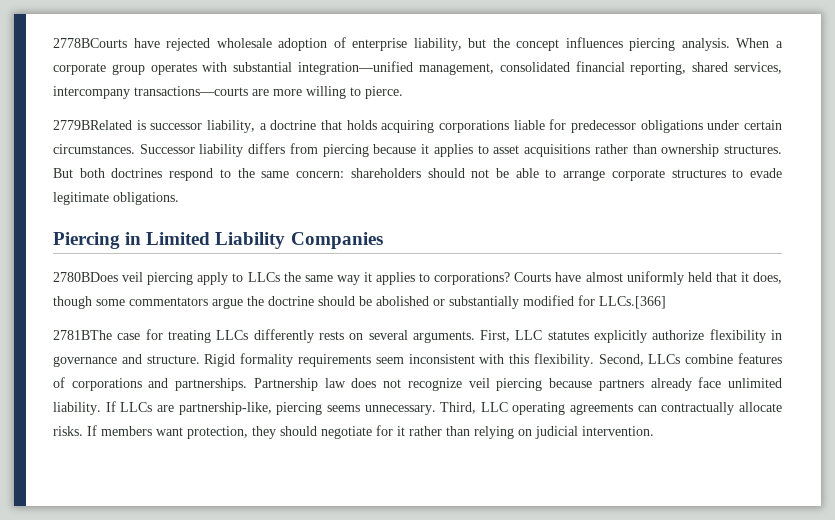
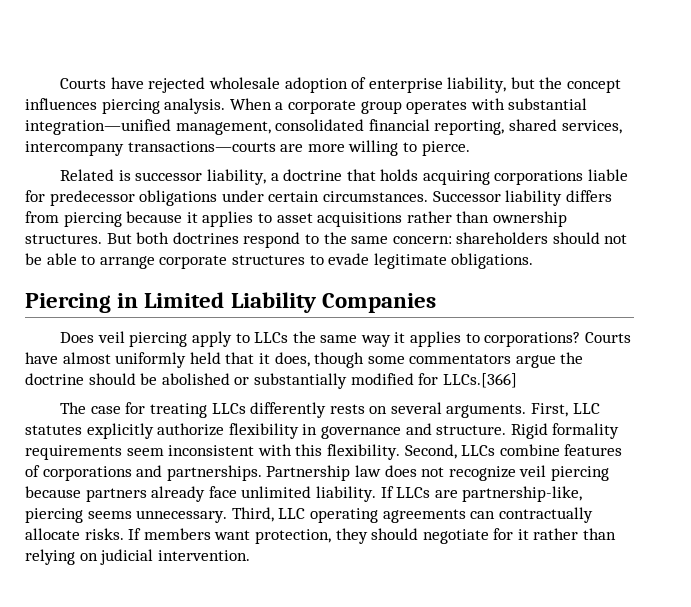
[53,38,127,48] 2778BCourts -> [60,78,107,89] Courts
[53,120,132,130] 2779BRelated -> [60,169,115,181] Related
[53,272,118,282] 2780BDoes -> [60,332,95,343] Does
[53,330,112,340] 2781BThe -> [60,402,87,414] The

